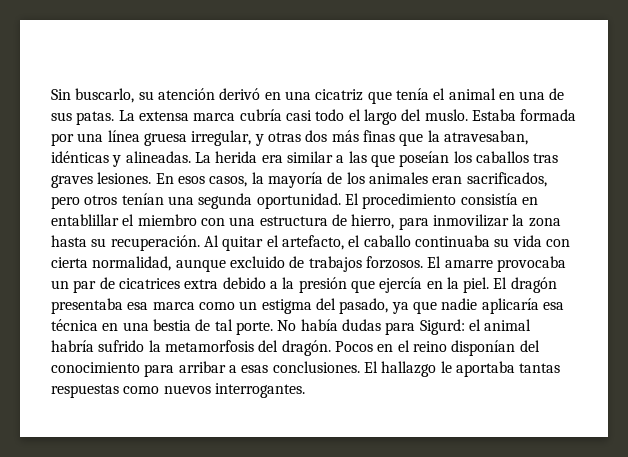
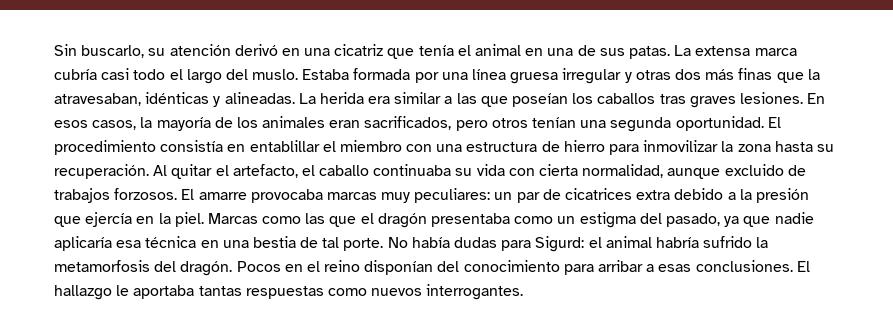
[191,130,252,146] irregular, -> [562,68,622,84] irregular
[351,214,395,229] hierro, -> [563,140,605,152] hierro
(566, 264) none -> [326,188,491,203] marcas muy peculiares:
[493,277,557,293] [51,298,195,314] El dragón presentaba esa marca -> [207,213,511,228] Marcas como las que el dragón presentaba

